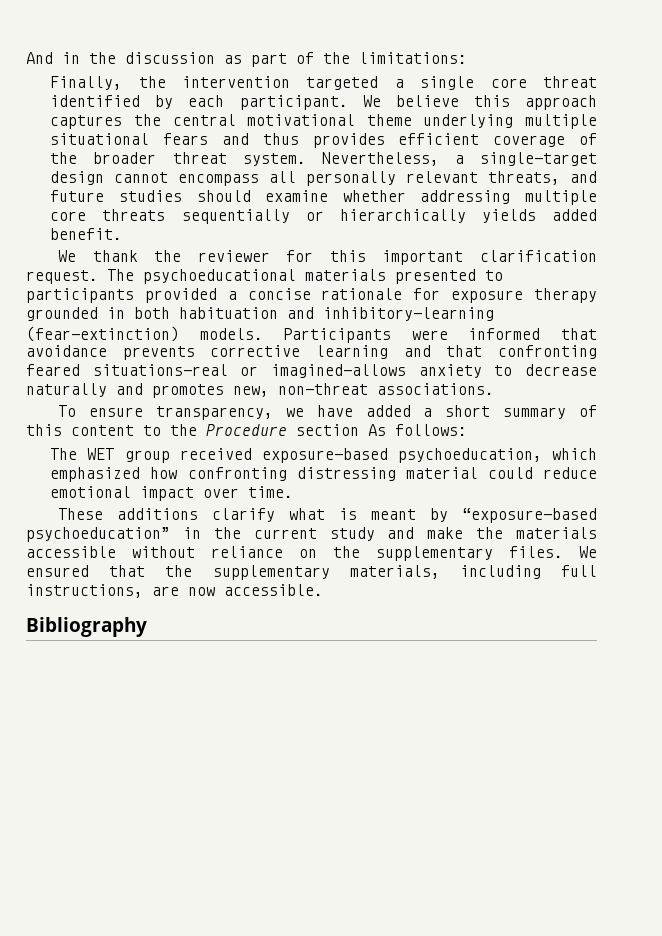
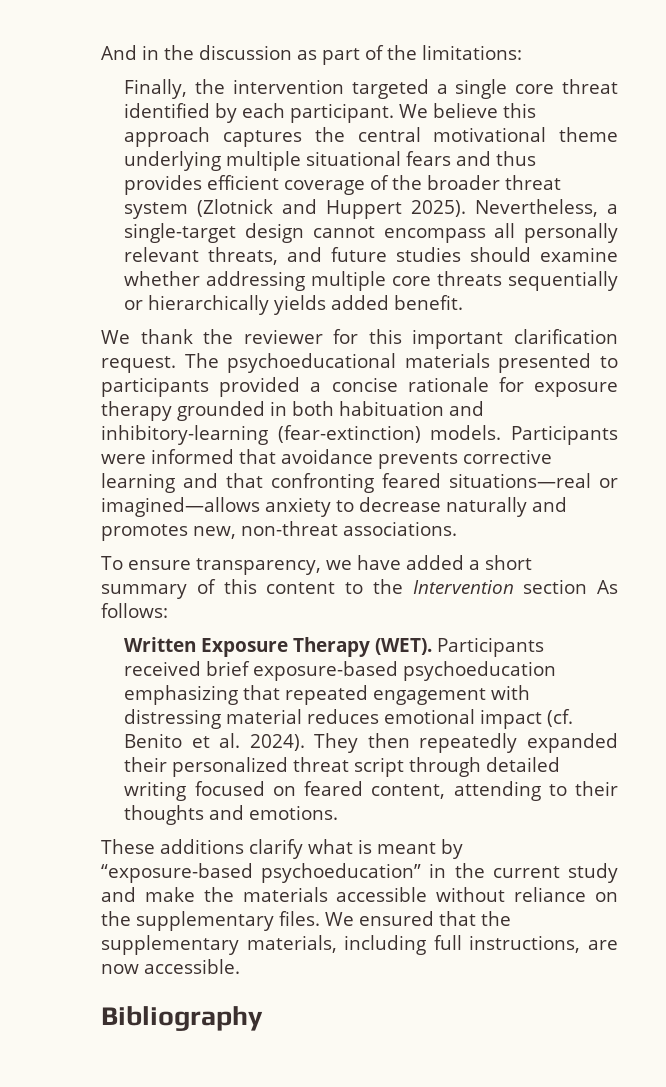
[242,153,306,166] system. -> [124,199,467,219] system (Zlotnick and Huppert 2025).
[206,424,287,436] Procedure -> [412,580,514,594] Intervention
[50,448,597,463] [50,467,597,482] [50,486,294,501] The WET group received exposure-based psychoeducation, which emphasized how confronting distressing material could reduce emotional impact over time. -> [124,637,545,657] [124,661,557,681] [124,685,531,705] [124,709,574,729] [124,733,618,753] [124,757,561,777] [124,781,618,801] [124,805,339,825] Written Exposure Therapy (WET). Participants received brief exposure-based psychoeducation emphasizing that repeated engagement with distressing material reduces emotional impact (cf. Benito et al. 2024). They then repeatedly expanded their personalized threat script through detailed writing focused on feared content, attending to their thoughts and emotions.

